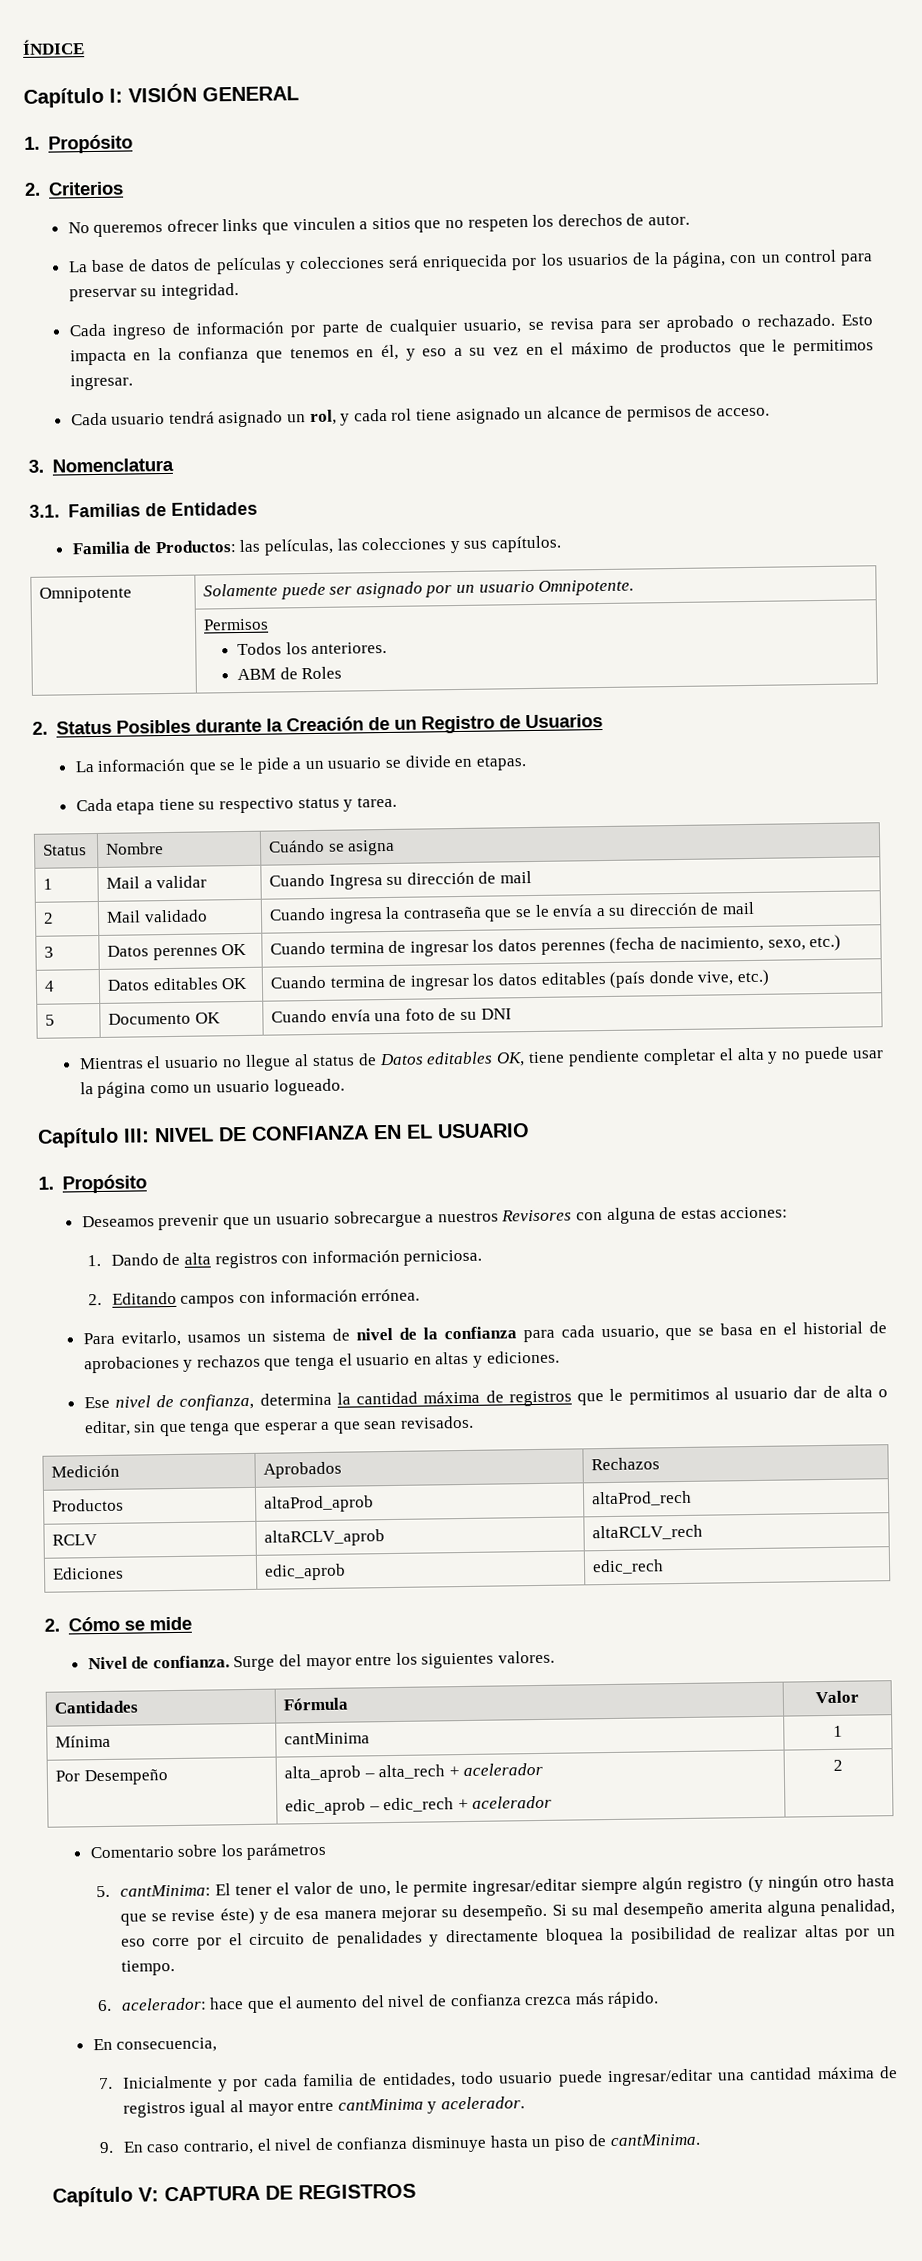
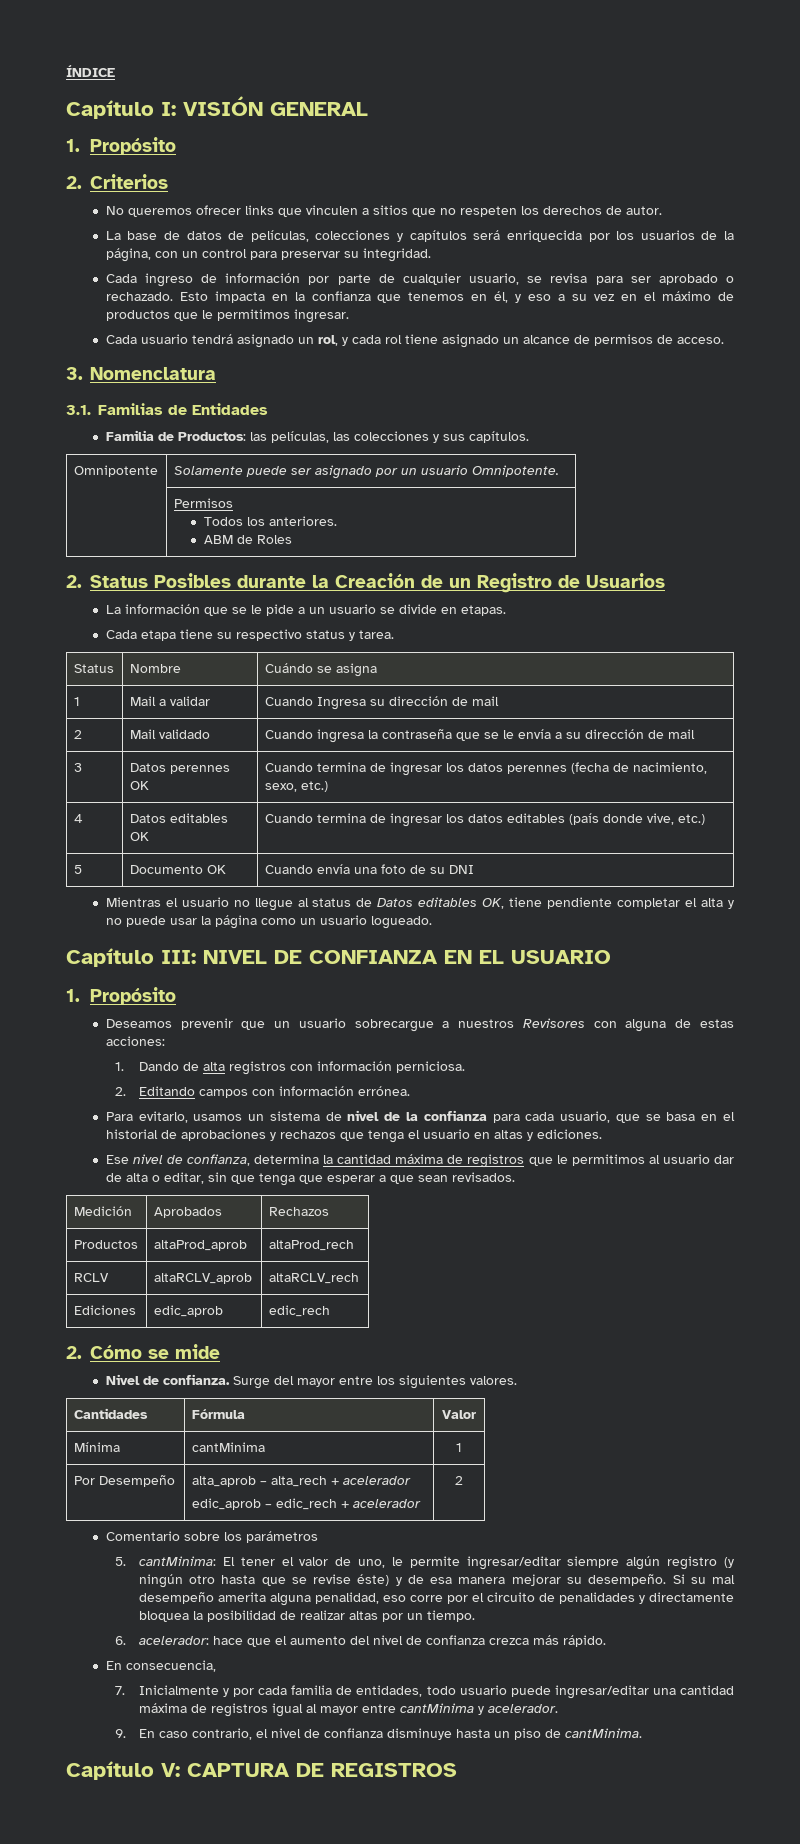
[215,255,385,275] películas y colecciones -> [250,230,467,242] películas, colecciones y capítulos

